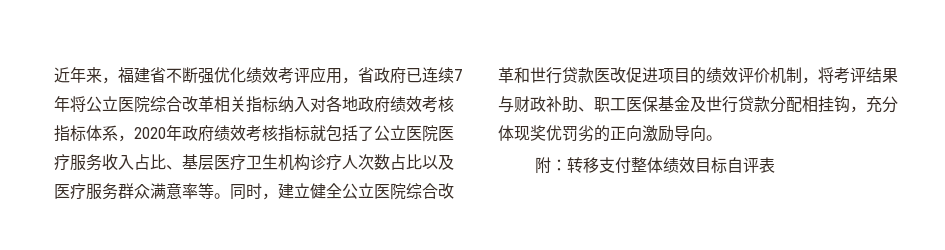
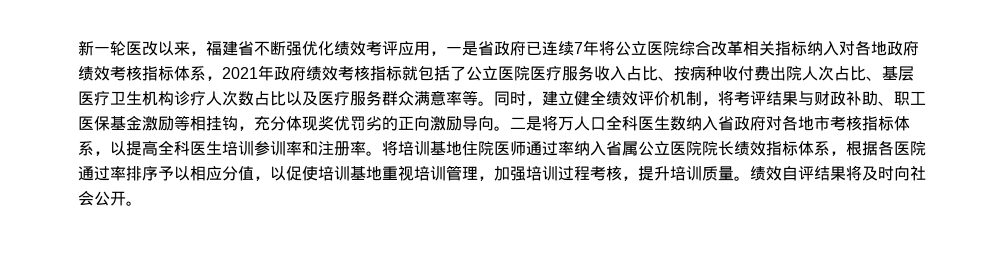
[54,67,86,83] 近年 -> [78,40,174,56] 新一轮医改以
(358, 80) none -> [446,41,478,56] 一是
[134,127,166,139] 2020 -> [222,67,258,79] 2021
(182, 167) none -> [674,65,882,81] 按病种收付费出院人次占比、
[342,183,454,200] [498,67,706,84] 公立医院综合改革和世行贷款医改促进项目的 -> (606, 97) none
[690,96,802,113] 及世行贷款分配 -> [142,115,190,131] 激励等
[534,157,775,174] // 附：转移支付整体绩效目标自评表 -> [510,115,910,131] [78,140,926,156] [78,165,926,181] [78,190,142,206] 二是将万人口全科医生数纳入省政府对各地市考核指标体系，以提高全科医生培训参训率和注册率。将培训基地住院医师通过率纳入省属公立医院院长绩效指标体系，根据各医院通过率排序予以相应分值，以促使培训基地重视培训管理，加强培训过程考核，提升培训质量。绩效自评结果将及时向社会公开。

